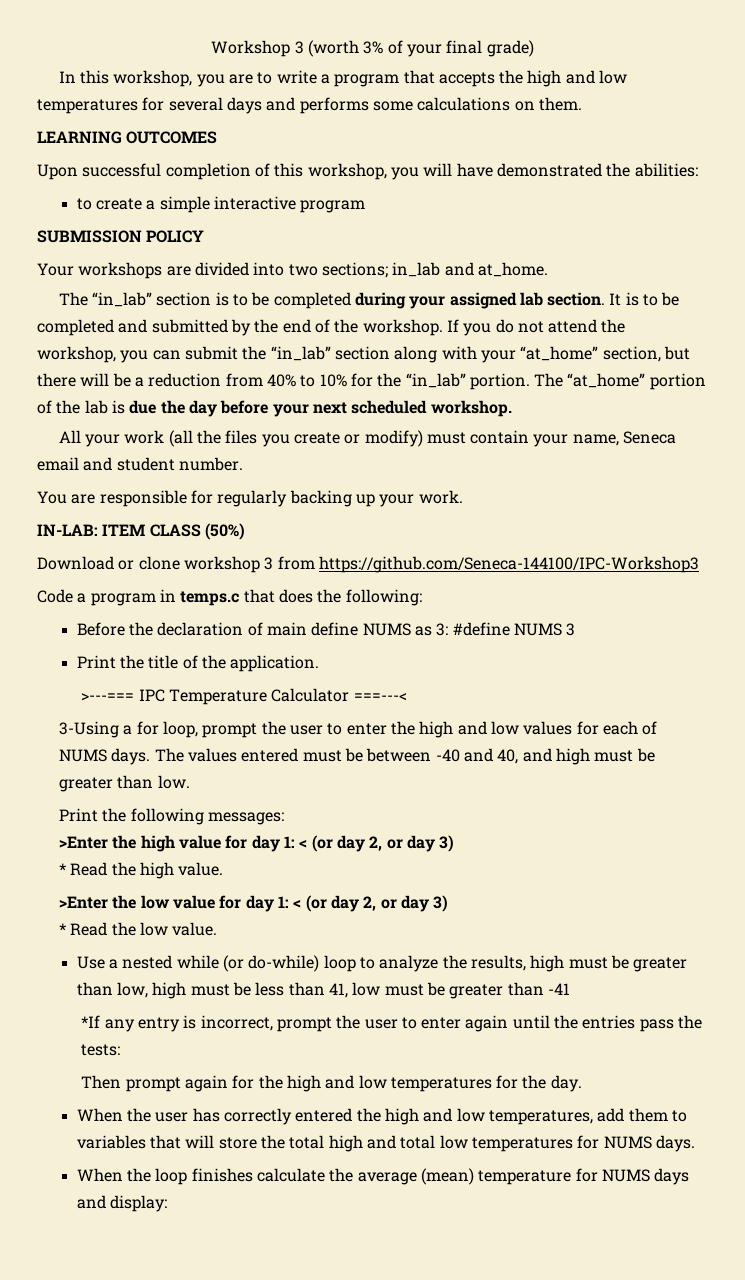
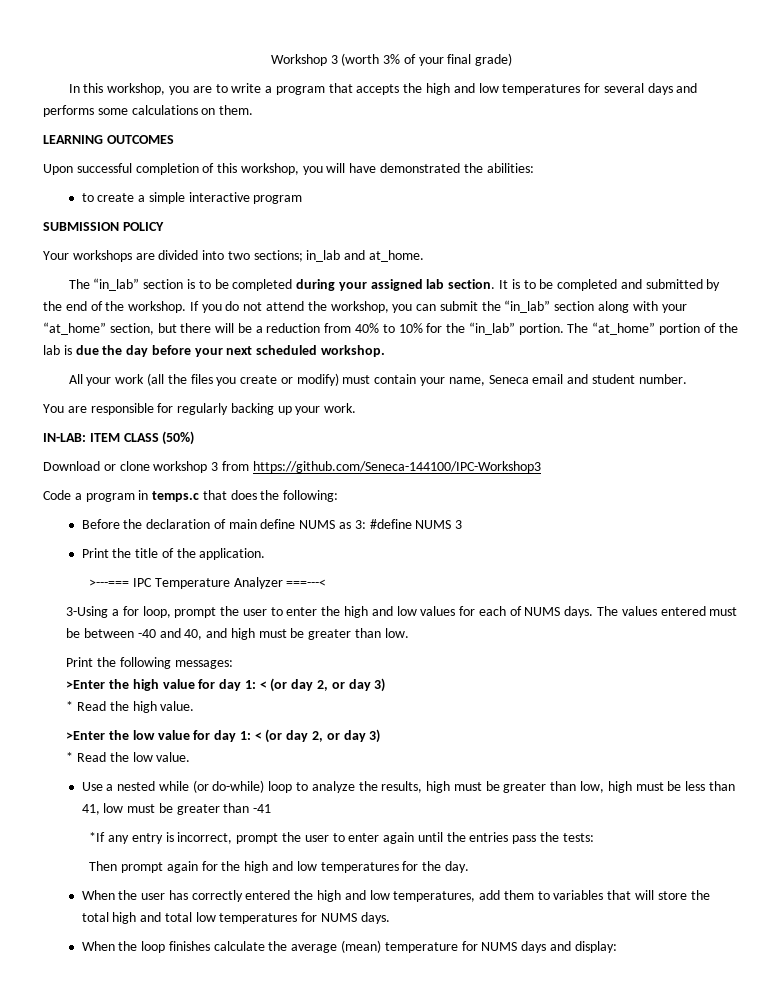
[271,688,350,702] Calculator -> [233,577,283,589] Analyzer

